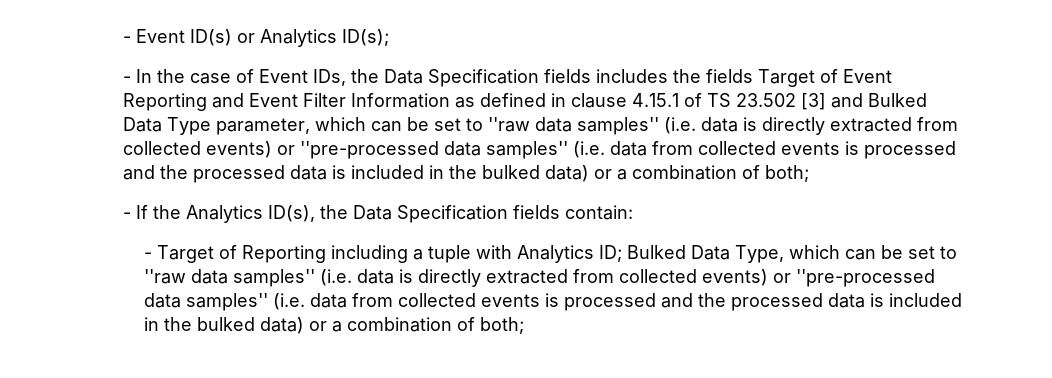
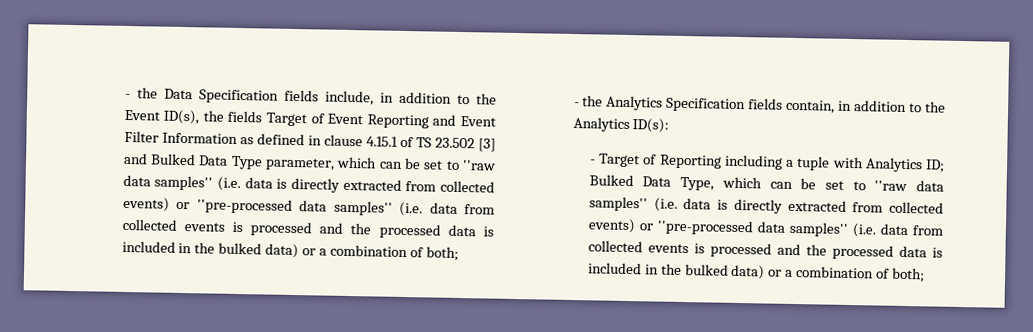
[123,29,390,47] [123,69,669,87] - Event ID(s) or Analytics ID(s); // - In the case of Event IDs, the Data Specification fields includes -> [124,87,497,106] [123,109,200,125] - the Data Specification fields include, in addition to the Event ID(s),
[136,205,634,223] If the Analytics ID(s), the Data Specification fields contain: -> [582,95,946,114] [572,117,670,133] the Analytics Specification fields contain, in addition to the Analytics ID(s):

